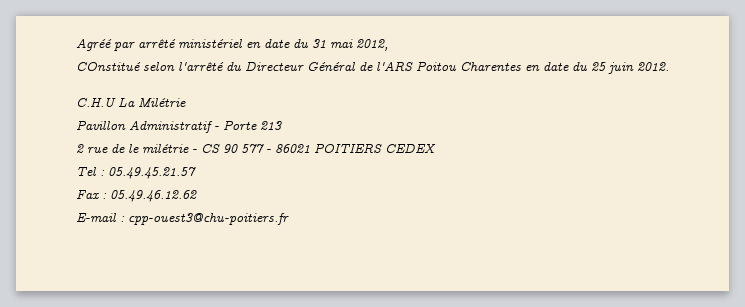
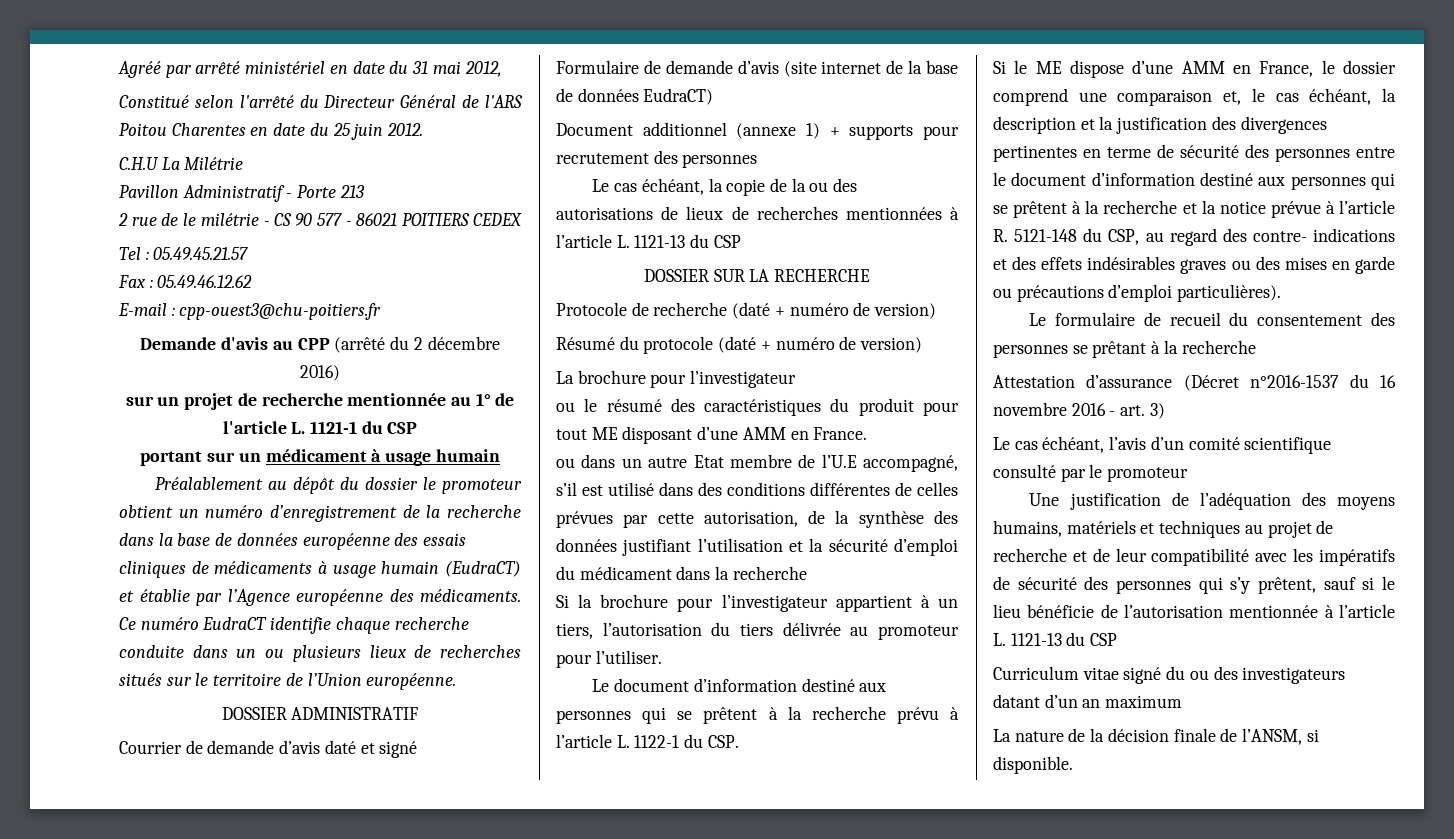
[76,62,141,71] COnstitué -> [119,95,189,108] Constitué
(289, 219) none -> [140,336,500,353] [300,365,340,381] [125,393,515,410] [222,421,418,434] [140,449,500,466] [155,477,522,494] [119,505,521,522] [119,533,467,550] [119,561,521,578] [119,589,521,606] [119,617,469,634] [119,645,521,662] [119,673,457,690] [221,707,419,720] [119,740,418,758] [556,60,958,77] [556,88,714,105] [556,122,960,140] [556,150,758,168] [592,178,858,196] [556,206,959,220] [556,234,741,248] [643,269,871,282] [556,302,937,319] [556,336,923,354] [556,370,797,388] [556,398,959,416] [556,426,868,444] [556,454,958,472] [556,482,958,496] [556,510,958,528] [556,538,958,556] [556,566,807,580] [556,594,958,612] [556,622,959,640] [556,650,662,668] [592,678,887,692] [556,706,959,724] [556,734,739,748] [993,60,1396,78] [993,88,1396,106] [993,116,1327,134] [993,144,1395,162] [993,172,1395,190] [993,200,1395,218] [993,228,1395,246] [993,256,1395,274] [993,284,1282,302] [1029,312,1395,326] [993,340,1256,358] [993,374,1396,391] [993,402,1165,419] [993,436,1332,454] [993,464,1189,482] [1029,492,1395,510] [993,520,1334,538] [993,548,1395,566] [993,576,1395,594] [993,604,1395,618] [993,632,1118,646] [993,666,1346,684] [993,694,1183,708] [993,728,1319,745] [993,756,1073,774] // Demande d'avis au CPP (arrêté du 2 décembre 2016) // sur un projet de recherche mentionnée au 1° de l'article L. 1121-1 du CSP // portant sur un médicament à usage humain // Préalablement au dépôt du dossier le promoteur obtient un numéro d’enregistrement de la recherche dans la base de données européenne des essais cliniques de médicaments à usage humain (EudraCT) et établie par l’Agence européenne des médicaments. Ce numéro EudraCT identifie chaque recherche conduite dans un ou plusieurs lieux de recherches situés sur le territoire de l’Union européenne. // DOSSIER ADMINISTRATIF // Courrier de demande d’avis daté et signé // Formulaire de demande d’avis (site internet de la base de données EudraCT) // Document additionnel (annexe 1) + supports pour recrutement des personnes // Le cas échéant, la copie de la ou des autorisations de lieux de recherches mentionnées à l’article L. 1121-13 du CSP // DOSSIER SUR LA RECHERCHE // Protocole de recherche (daté + numéro de version) // Résumé du protocole (daté + numéro de version) // La brochure pour l’investigateur // ou le résumé des caractéristiques du produit pour tout ME disposant d’une AMM en France. // ou dans un autre Etat membre de l’U.E accompagné, s’il est utilisé dans des conditions différentes de celles prévues par cette autorisation, de la synthèse des données justifiant l’utilisation et la sécurité d’emploi du médicament dans la recherche // Si la brochure pour l’investigateur appartient à un tiers, l’autorisation du tiers délivrée au promoteur pour l’utiliser. // Le document d’information destiné aux personnes qui se prêtent à la recherche prévu à l’article L. 1122-1 du CSP. // Si le ME dispose d’une AMM en France, le dossier comprend une comparaison et, le cas échéant, la description et la justification des divergences pertinentes en terme de sécurité des personnes entre le document d’information destiné aux personnes qui se prêtent à la recherche et la notice prévue à l’article R. 5121-148 du CSP, au regard des contre- indications et des effets indésirables graves ou des mises en garde ou précautions d’emploi particulières). // Le formulaire de recueil du consentement des personnes se prêtant à la recherche // Attestation d’assurance (Décret n°2016-1537 du 16 novembre 2016 - art. 3) // Le cas échéant, l’avis d’un comité scientifique consulté par le promoteur // Une justification de l’adéquation des moyens humains, matériels et techniques au projet de recherche et de leur compatibilité avec les impératifs de sécurité des personnes qui s’y prêtent, sauf si le lieu bénéficie de l’autorisation mentionnée à l’article L. 1121-13 du CSP // Curriculum vitae signé du ou des investigateurs datant d’un an maximum // La nature de la décision finale de l’ANSM, si disponible.

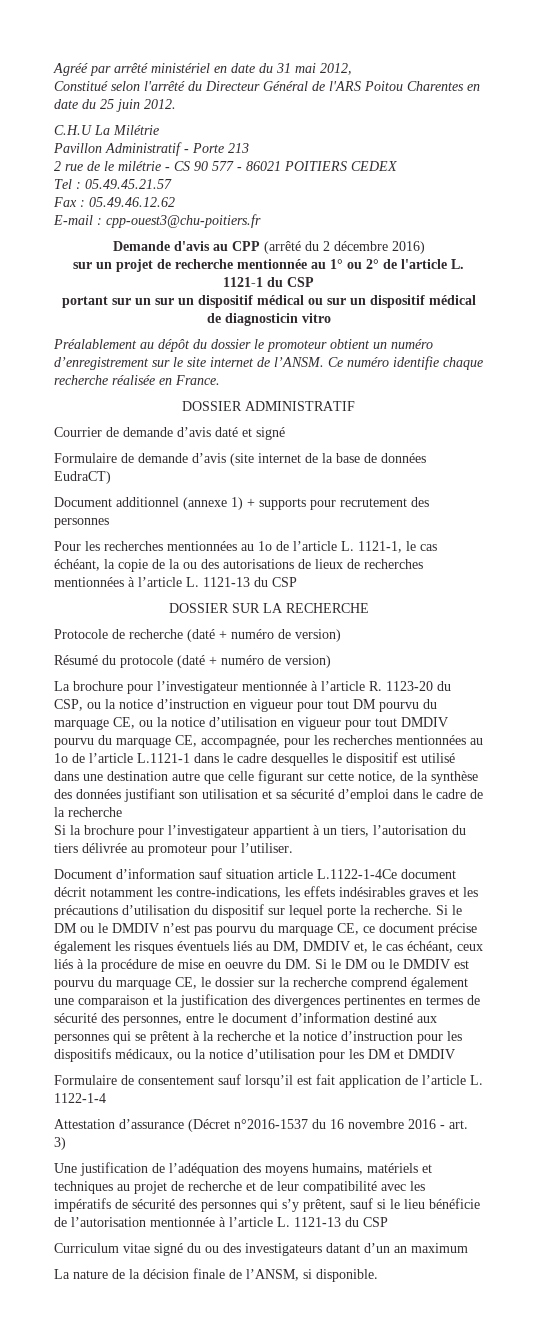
(491, 399) none -> [347,259,379,269] ou 2°
[265,449,500,466] médicament à usage humain -> [154,295,476,308] [206,313,331,326] sur un dispositif médical ou sur un dispositif médical de diagnosticin vitro
[402,505,521,518] [119,533,467,550] [119,561,521,578] [119,589,521,606] de la recherche dans la base de données européenne des essais cliniques de médicaments à usage humain (EudraCT) et établie par l’Agence européenne des médicaments. -> [152,357,324,367] sur le site internet de l’ANSM.
[202,617,268,630] EudraCT -> (389, 362) none
[119,645,521,662] [119,673,457,690] conduite dans un ou plusieurs lieux de recherches situés sur le territoire de l’Union européenne. -> [112,375,220,385] réalisée en France.
[592,179,610,192] Le -> [54,541,416,553] Pour les recherches mentionnées au 1o de l’article L. 1121-1, le
[556,398,959,416] [556,426,868,444] [556,454,958,472] [556,482,958,496] [556,511,798,528] // ou le résumé des caractéristiques du produit pour tout ME disposant d’une AMM en France. // ou dans un autre Etat membre de l’U.E accompagné, s’il est utilisé dans des conditions différentes de celles prévues par cette autorisation, -> [242,681,451,691] [54,699,437,712] [54,717,448,730] [54,735,483,748] [54,752,455,766] [54,770,396,784] mentionnée à l’article R. 1123-20 du CSP, ou la notice d’instruction en vigueur pour tout DM pourvu du marquage CE, ou la notice d’utilisation en vigueur pour tout DMDIV pourvu du marquage CE, accompagnée, pour les recherches mentionnées au 1o de l’article L.1121-1 dans le cadre desquelles le dispositif est utilisé dans une destination autre que celle figurant sur cette notice,
[697,538,958,556] [556,566,711,580] l’utilisation et la sécurité d’emploi du médicament dans -> [179,789,483,802] son utilisation et sa sécurité d’emploi dans le cadre de
[592,678,887,692] [556,706,959,724] [556,734,739,748] [993,60,1396,78] [993,88,1396,106] [993,116,1076,134] Le document d’information destiné aux personnes qui se prêtent à la recherche prévu à l’article L. 1122-1 du CSP. // Si le ME dispose d’une AMM en France, le dossier comprend une comparaison et, le cas échéant, la description -> [54,868,456,879] [54,886,478,900] [54,904,462,918] [54,923,477,936] [54,941,483,954] [54,959,469,972] [54,977,468,990] [54,995,149,1008] Document d’information sauf situation article L.1122-1-4Ce document décrit notamment les contre-indications, les effets indésirables graves et les précautions d’utilisation du dispositif sur lequel porte la recherche. Si le DM ou le DMDIV n’est pas pourvu du marquage CE, ce document précise également les risques éventuels liés au DM, DMDIV et, le cas échéant, ceux liés à la procédure de mise en oeuvre du DM. Si le DM ou le DMDIV est pourvu du marquage CE, le dossier sur la recherche comprend également une comparaison
[1107,144,1350,162] terme de sécurité des personnes -> [426,995,480,1005] [54,1013,182,1026] termes de sécurité des personnes,
[1270,200,1395,218] [993,228,1395,246] [993,256,1395,274] [993,284,1282,302] [1029,312,1395,326] [993,340,1256,358] prévue à l’article R. 5121-148 du CSP, au regard des contre- indications et des effets indésirables graves ou des mises en garde ou précautions d’emploi particulières). // Le formulaire de recueil du consentement des personnes se prêtant à la recherche -> [341,1031,462,1044] [54,1048,455,1062] [54,1074,483,1088] [54,1093,106,1103] d’instruction pour les dispositifs médicaux, ou la notice d’utilisation pour les DM et DMDIV // Formulaire de consentement sauf lorsqu’il est fait application de l’article L. 1122-1-4
[993,436,1332,454] [993,464,1189,482] // Le cas échéant, l’avis d’un comité scientifique consulté par le promoteur -> (66, 1143) none

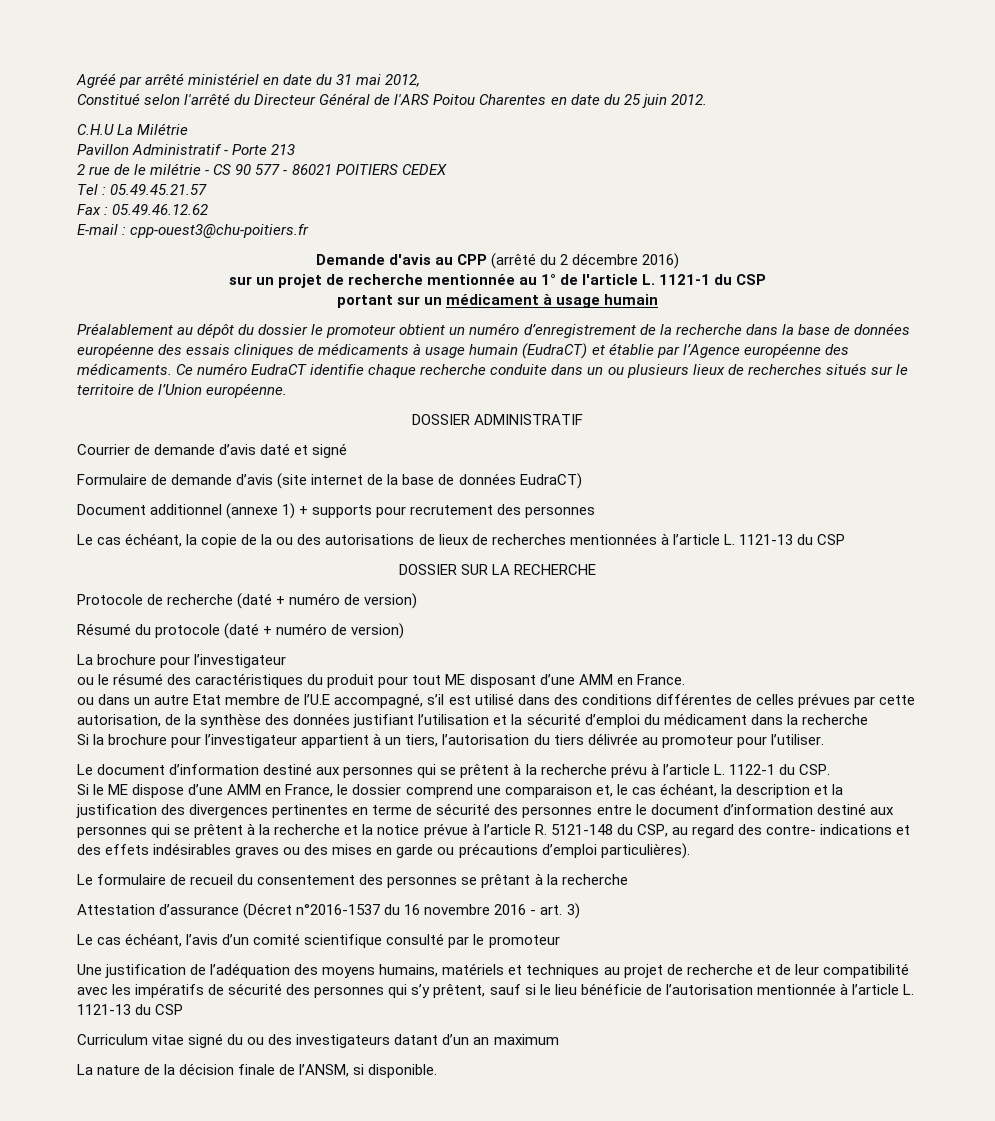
[347,259,379,269] ou 2° -> (557, 279) none
[154,295,476,308] [206,313,331,326] sur un dispositif médical ou sur un dispositif médical de diagnosticin vitro -> [446,294,659,308] médicament à usage humain
[152,357,324,367] sur le site internet de l’ANSM. -> [639,323,910,335] [77,343,849,359] [77,363,172,375] de la recherche dans la base de données européenne des essais cliniques de médicaments à usage humain (EudraCT) et établie par l’Agence européenne des médicaments.
(389, 362) none -> [251,364,308,375] EudraCT
[112,375,220,385] réalisée en France. -> [490,363,908,378] [77,383,288,398] conduite dans un ou plusieurs lieux de recherches situés sur le territoire de l’Union européenne.
[54,541,416,553] Pour les recherches mentionnées au 1o de l’article L. 1121-1, le -> [77,534,93,545] Le
[242,681,451,691] [54,699,437,712] [54,717,448,730] [54,735,483,748] [54,752,455,766] [54,770,396,784] mentionnée à l’article R. 1123-20 du CSP, ou la notice d’instruction en vigueur pour tout DM pourvu du marquage CE, ou la notice d’utilisation en vigueur pour tout DMDIV pourvu du marquage CE, accompagnée, pour les recherches mentionnées au 1o de l’article L.1121-1 dans le cadre desquelles le dispositif est utilisé dans une destination autre que celle figurant sur cette notice, -> [77,673,685,688] [77,693,915,708] [77,714,161,727] // ou le résumé des caractéristiques du produit pour tout ME disposant d’une AMM en France. // ou dans un autre Etat membre de l’U.E accompagné, s’il est utilisé dans des conditions différentes de celles prévues par cette autorisation,
[179,789,483,802] son utilisation et sa sécurité d’emploi dans le cadre de -> [418,713,783,728] l’utilisation et la sécurité d’emploi du médicament dans
[54,868,456,879] [54,886,478,900] [54,904,462,918] [54,923,477,936] [54,941,483,954] [54,959,469,972] [54,977,468,990] [54,995,149,1008] Document d’information sauf situation article L.1122-1-4Ce document décrit notamment les contre-indications, les effets indésirables graves et les précautions d’utilisation du dispositif sur lequel porte la recherche. Si le DM ou le DMDIV n’est pas pourvu du marquage CE, ce document précise également les risques éventuels liés au DM, DMDIV et, le cas échéant, ceux liés à la procédure de mise en oeuvre du DM. Si le DM ou le DMDIV est pourvu du marquage CE, le dossier sur la recherche comprend également une comparaison -> [77,763,830,778] [77,783,810,798] Le document d’information destiné aux personnes qui se prêtent à la recherche prévu à l’article L. 1122-1 du CSP. // Si le ME dispose d’une AMM en France, le dossier comprend une comparaison et, le cas échéant, la description
[426,995,480,1005] [54,1013,182,1026] termes de sécurité des personnes, -> [372,803,593,818] terme de sécurité des personnes
[341,1031,462,1044] [54,1048,455,1062] [54,1074,483,1088] [54,1093,106,1103] d’instruction pour les dispositifs médicaux, ou la notice d’utilisation pour les DM et DMDIV // Formulaire de consentement sauf lorsqu’il est fait application de l’article L. 1122-1-4 -> [423,823,911,838] [77,843,690,859] [77,873,628,888] prévue à l’article R. 5121-148 du CSP, au regard des contre- indications et des effets indésirables graves ou des mises en garde ou précautions d’emploi particulières). // Le formulaire de recueil du consentement des personnes se prêtant à la recherche
(66, 1143) none -> [77,933,560,948] // Le cas échéant, l’avis d’un comité scientifique consulté par le promoteur

